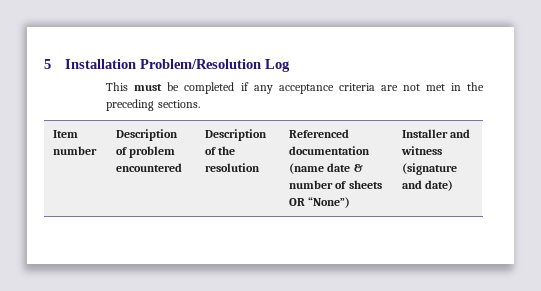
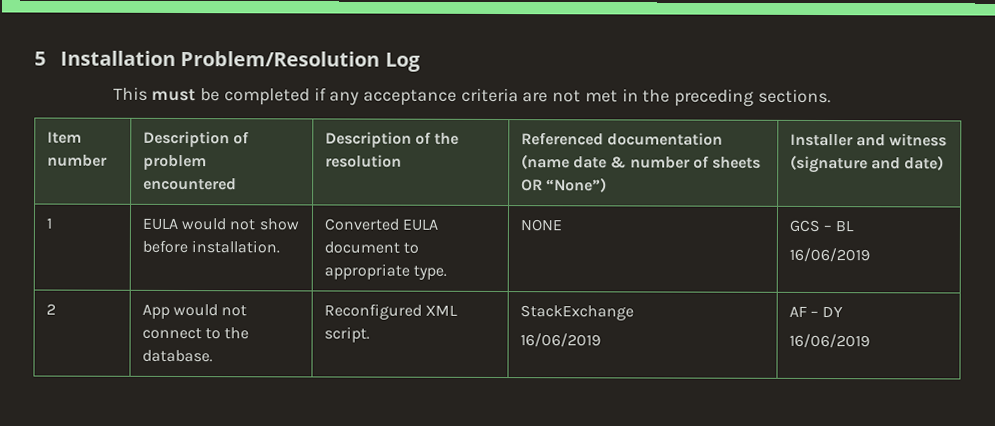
(454, 185) none -> [45,217,52,229] [141,217,299,231] [141,239,280,254] [323,218,438,231] [323,241,419,254] [323,263,447,280] [519,219,562,232] [788,219,855,233] [788,247,870,263] [45,303,56,315] [141,303,248,319] [141,327,250,340] [141,349,213,363] [323,303,458,320] [323,326,370,343] [519,305,634,321] [519,333,601,348] [788,305,844,318] [788,333,870,349] // 1 | EULA would not show before installation. | Converted EULA document to appropriate type. | NONE | GCS – BL // 16/06/2019 // 2 | App would not connect to the database. | Reconfigured XML script. | StackExchange // 16/06/2019 | AF – DY // 16/06/2019

